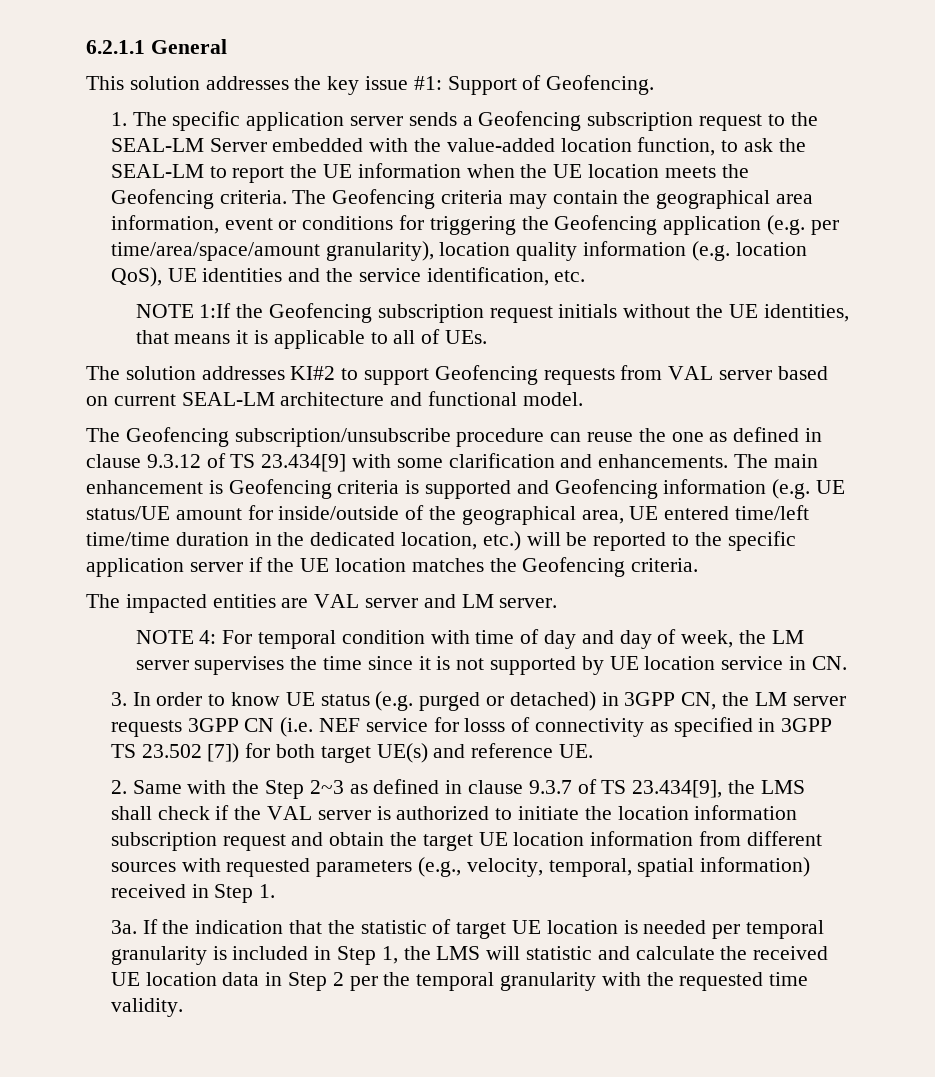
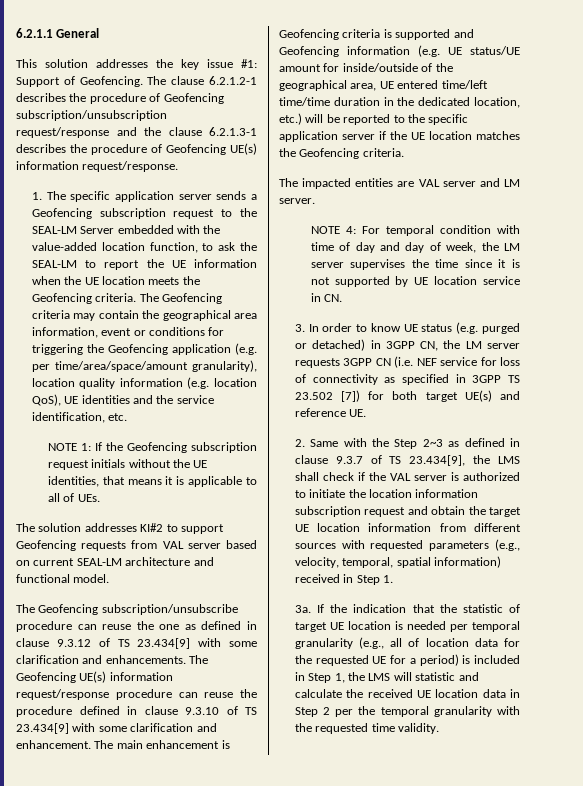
(655, 85) none -> [147,76,257,85] [16,93,224,104] [16,110,167,121] [16,127,257,138] [16,143,257,155] [16,161,179,172] The clause 6.2.1.2-1 describes the procedure of Geofencing subscription/unsubscription request/response and the clause 6.2.1.3-1 describes the procedure of Geofencing UE(s) information request/response.
[199,303,232,318] 1:If -> [80,442,102,451] 1: If
(769, 461) none -> [16,671,173,683] [16,689,257,700] [16,706,257,717] [16,723,217,734] [16,740,114,749] Geofencing UE(s) information request/response procedure can reuse the procedure defined in clause 9.3.10 of TS 23.434[9] with some clarification and enhancement. The
[464,718,506,732] losss -> [500,357,520,366] loss
(207, 955) none -> [359,637,520,649] [294,654,459,666] (e.g., all of location data for the requested UE for a period)

